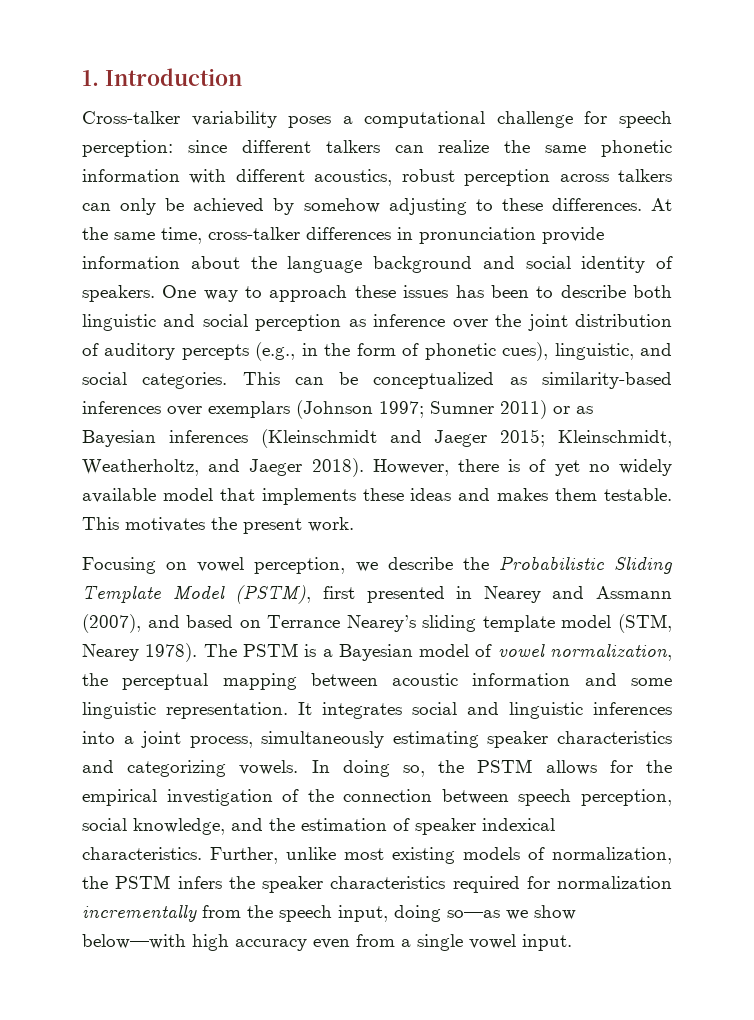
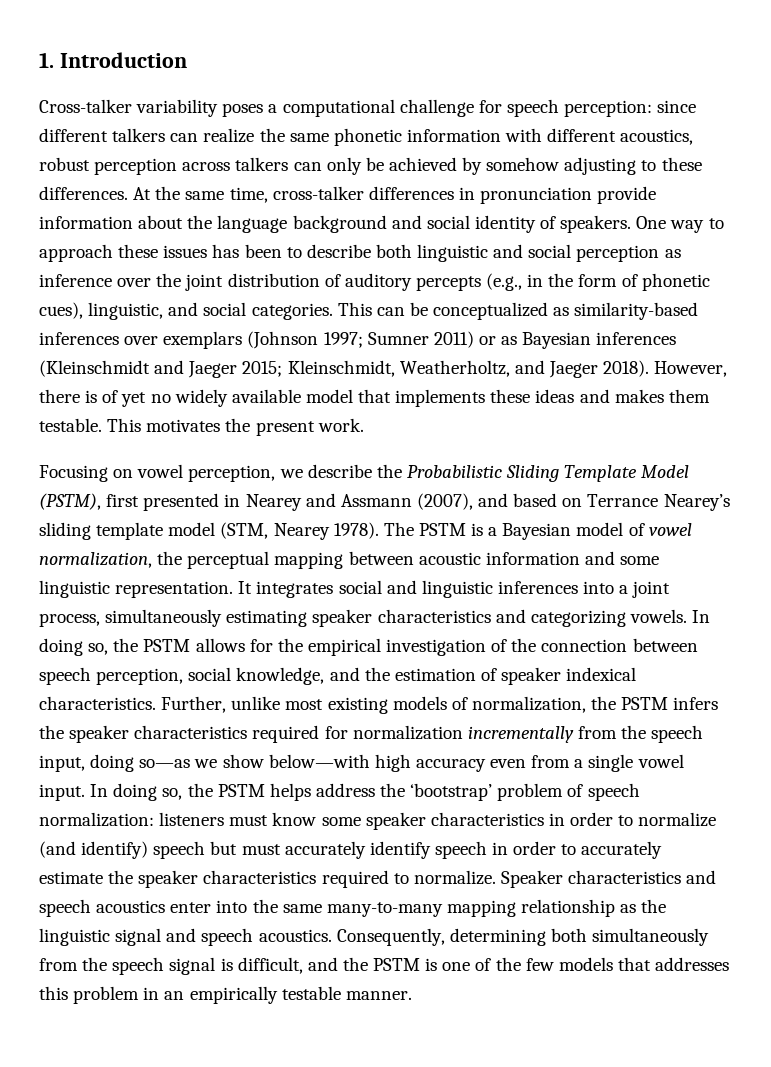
(572, 942) none -> [90,783,640,801] [39,812,717,830] [39,841,663,859] [39,870,717,888] [39,899,667,917] [39,928,710,946] [39,957,730,975] [39,986,412,1004] In doing so, the PSTM helps address the ‘bootstrap’ problem of speech normalization: listeners must know some speaker characteristics in order to normalize (and identify) speech but must accurately identify speech in order to accurately estimate the speaker characteristics required to normalize. Speaker characteristics and speech acoustics enter into the same many-to-many mapping relationship as the linguistic signal and speech acoustics. Consequently, determining both simultaneously from the speech signal is difficult, and the PSTM is one of the few models that addresses this problem in an empirically testable manner.

